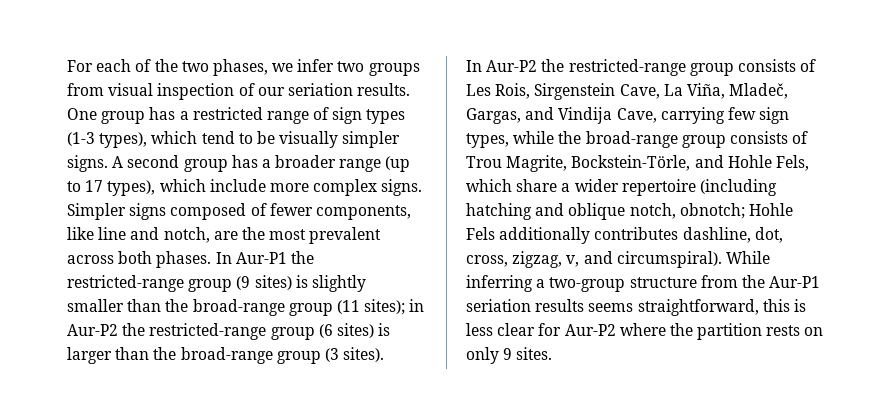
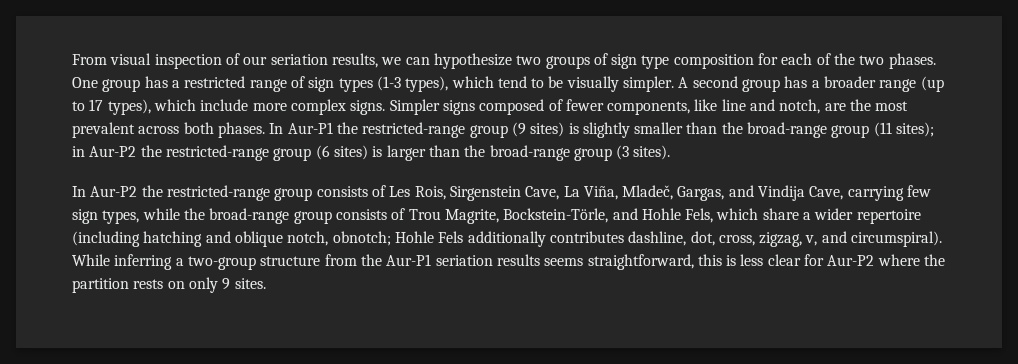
[67,59,420,76] [67,83,104,96] For each of the two phases, we infer two groups from -> [72,54,107,65] From
[357,83,411,96] results. -> [331,53,936,69] results, we can hypothesize two groups of sign type composition for each of the two phases.
[342,131,401,148] [67,155,108,172] simpler signs. -> [623,76,675,92] simpler.

